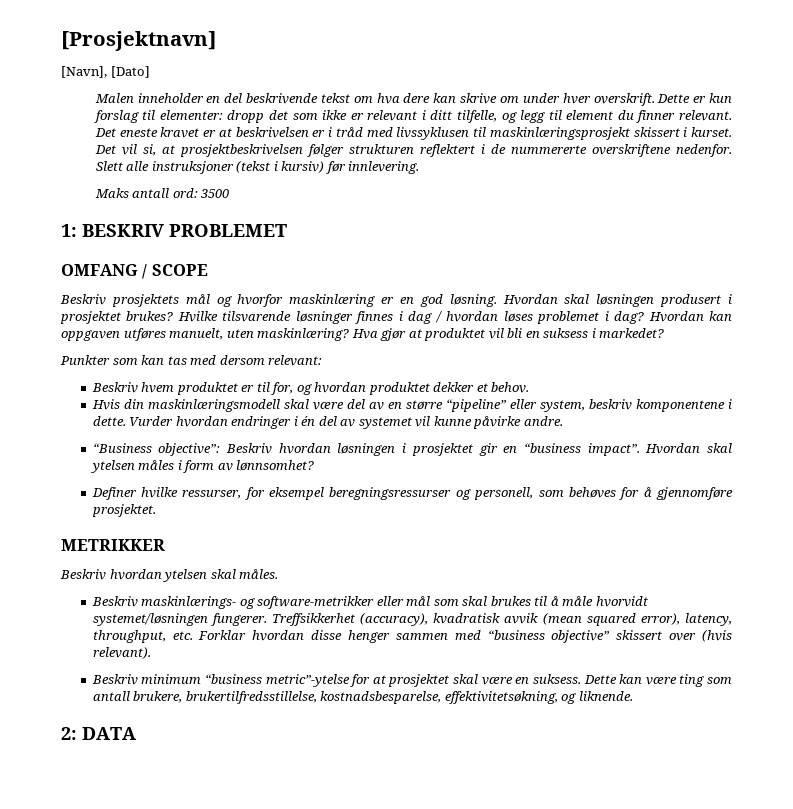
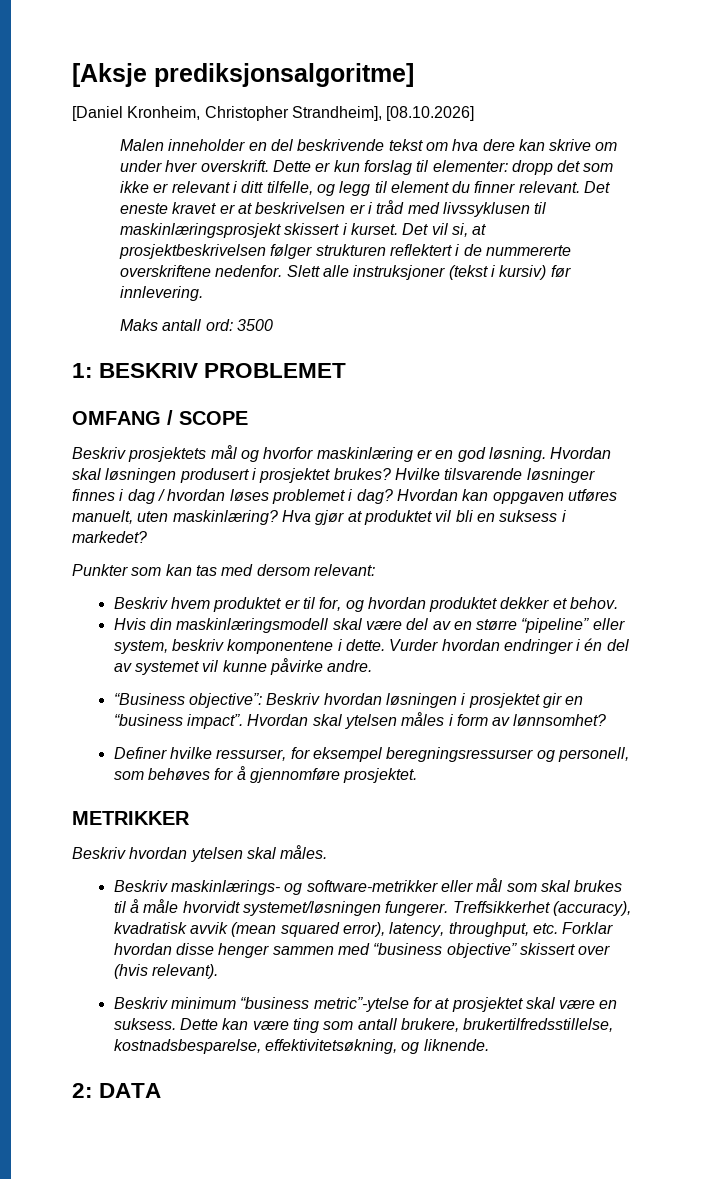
[61,31,216,51] [61,66,150,78] [Prosjektnavn] // [Navn], [Dato] -> [72,63,414,87] [72,106,475,121] [Aksje prediksjonsalgoritme] // [Daniel Kronheim, Christopher Strandheim], [08.10.2026]

